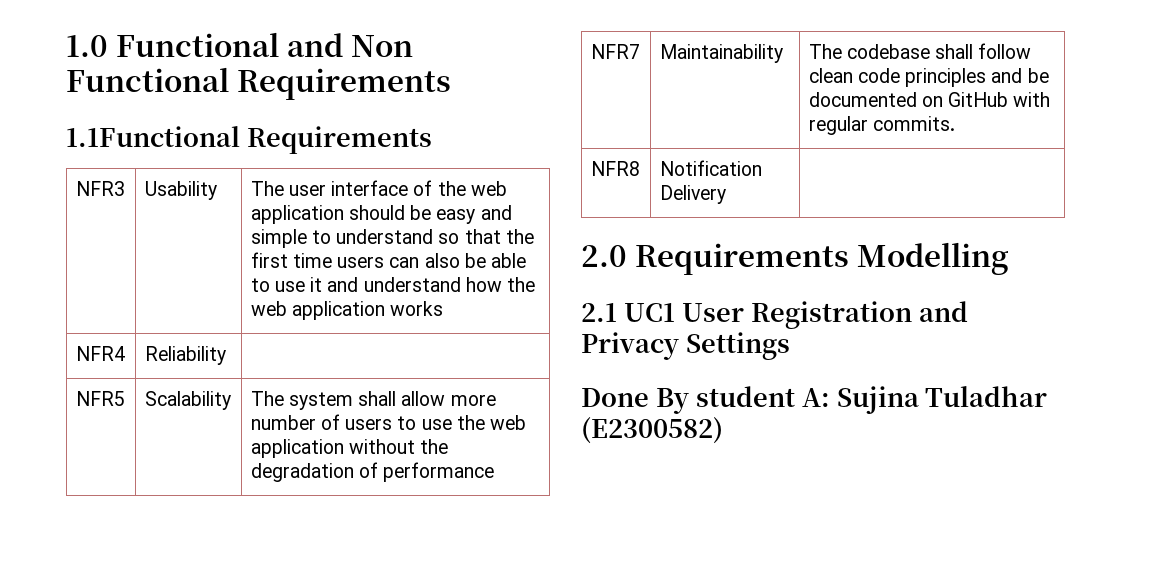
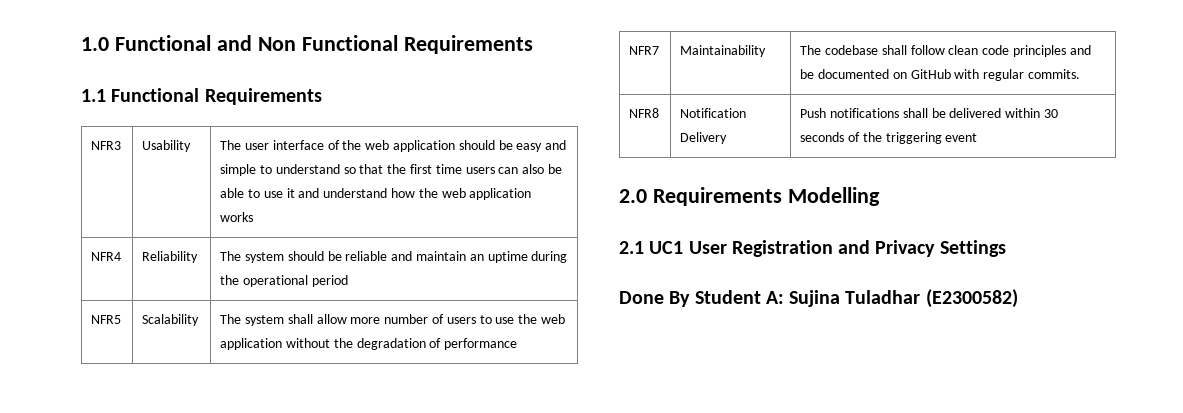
[66,126,240,147] 1.1Functional -> [81,88,200,102] 1.1 Functional
(226, 355) none -> [220,251,568,263] [220,275,348,287] The system should be reliable and maintain an uptime during the operational period
(726, 194) none -> [800,108,1059,118] [800,132,978,144] Push notifications shall be delivered within 30 seconds of the triggering event
[695,386,795,407] student -> [694,290,761,304] Student

